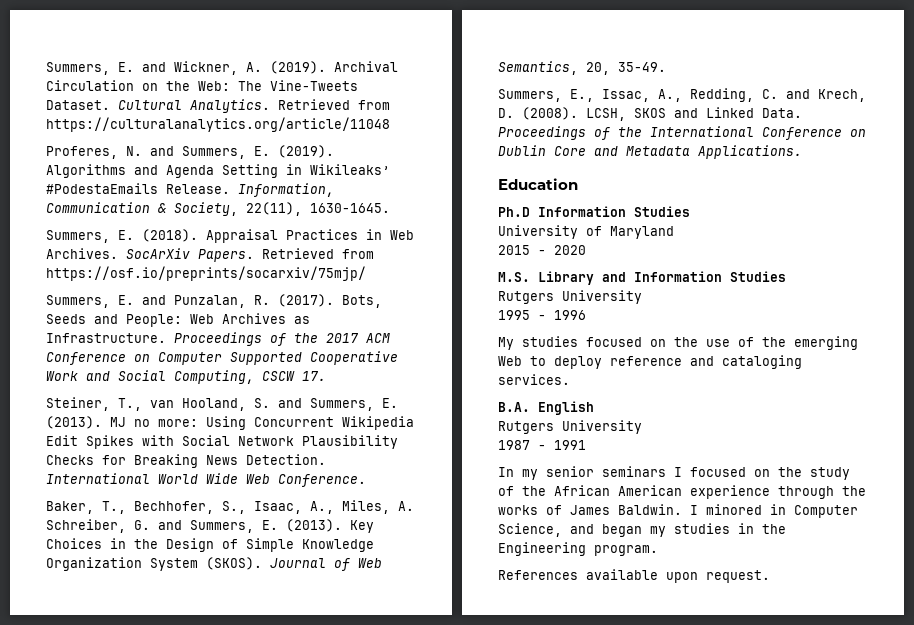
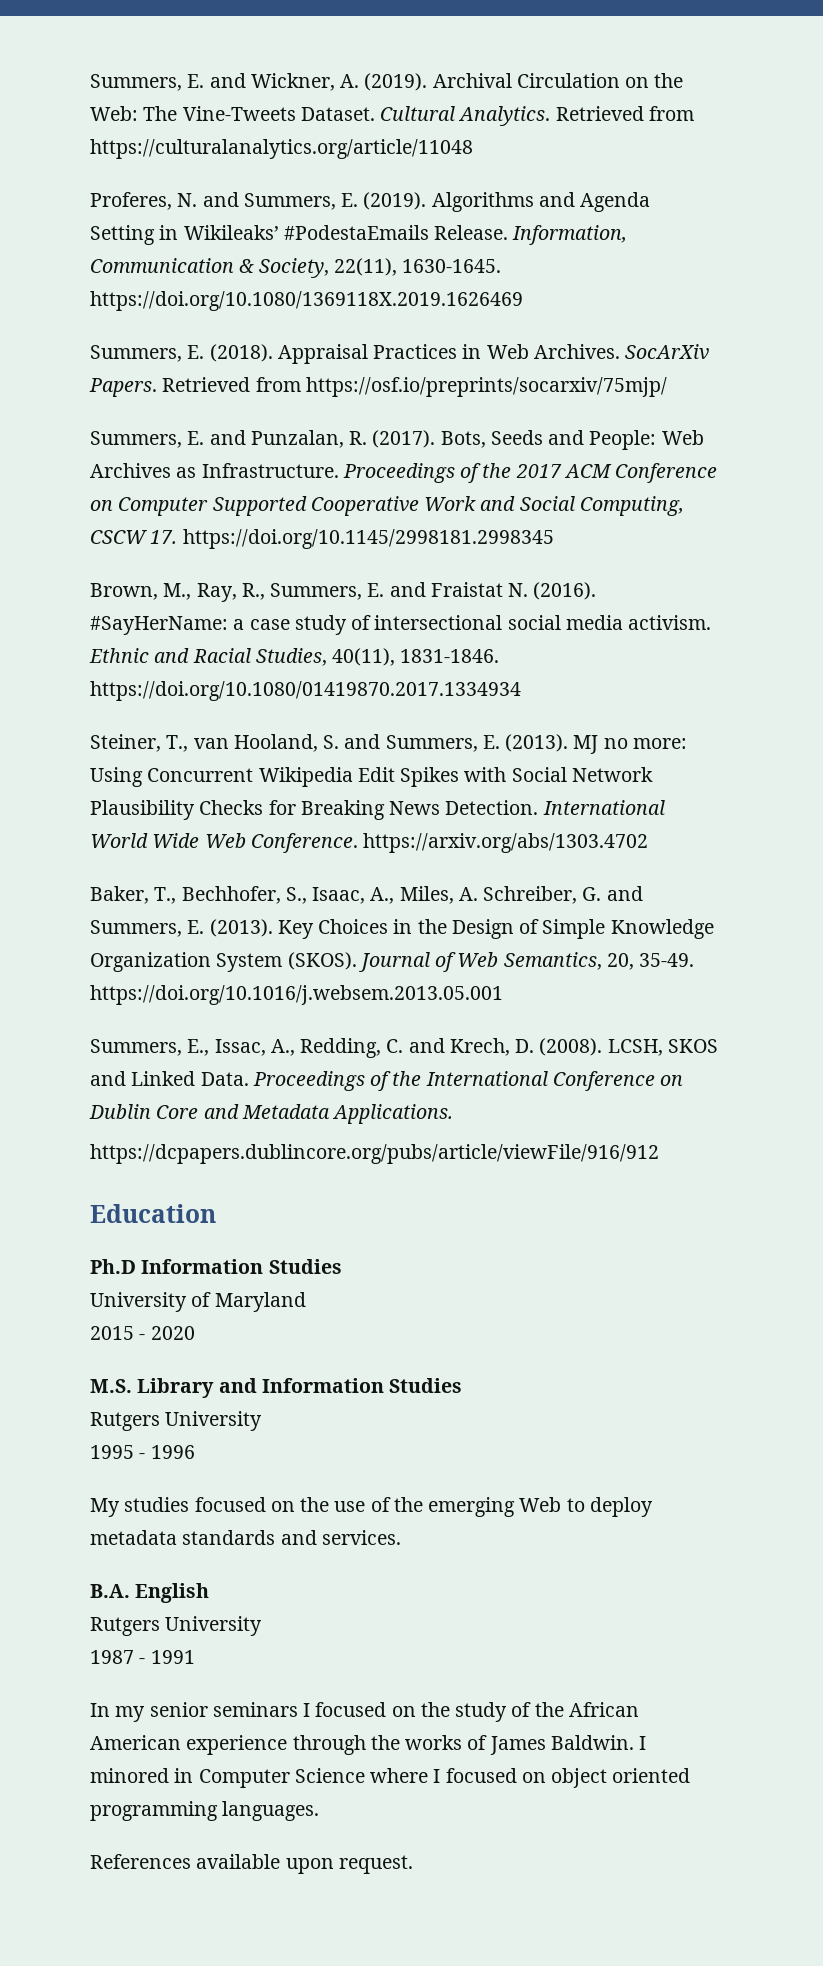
(390, 208) none -> [90,291,523,311] https://doi.org/10.1080/1369118X.2019.1626469
(326, 376) none -> [182,529,554,549] [90,582,597,602] [90,615,712,635] [89,648,500,666] [90,681,521,701] https://doi.org/10.1145/2998181.2998345 // Brown, M., Ray, R., Summers, E. and Fraistat N. (2016). #SayHerName: a case study of intersectional social media activism. Ethnic and Racial Studies, 40(11), 1831-1846. https://doi.org/10.1080/01419870.2017.1334934
(366, 480) none -> [363,833,649,853] https://arxiv.org/abs/1303.4702
(666, 67) none -> [90,985,503,1005] https://doi.org/10.1016/j.websem.2013.05.001
(802, 152) none -> [90,1144,659,1164] // https://dcpapers.dublincore.org/pubs/article/viewFile/916/912
[610,355,802,369] reference and cataloging -> [90,1530,317,1545] metadata standards and
[498,523,786,537] [498,542,658,556] Science, and began my studies in the Engineering program. -> [294,1768,691,1788] [90,1801,320,1821] Science where I focused on object oriented programming languages.

